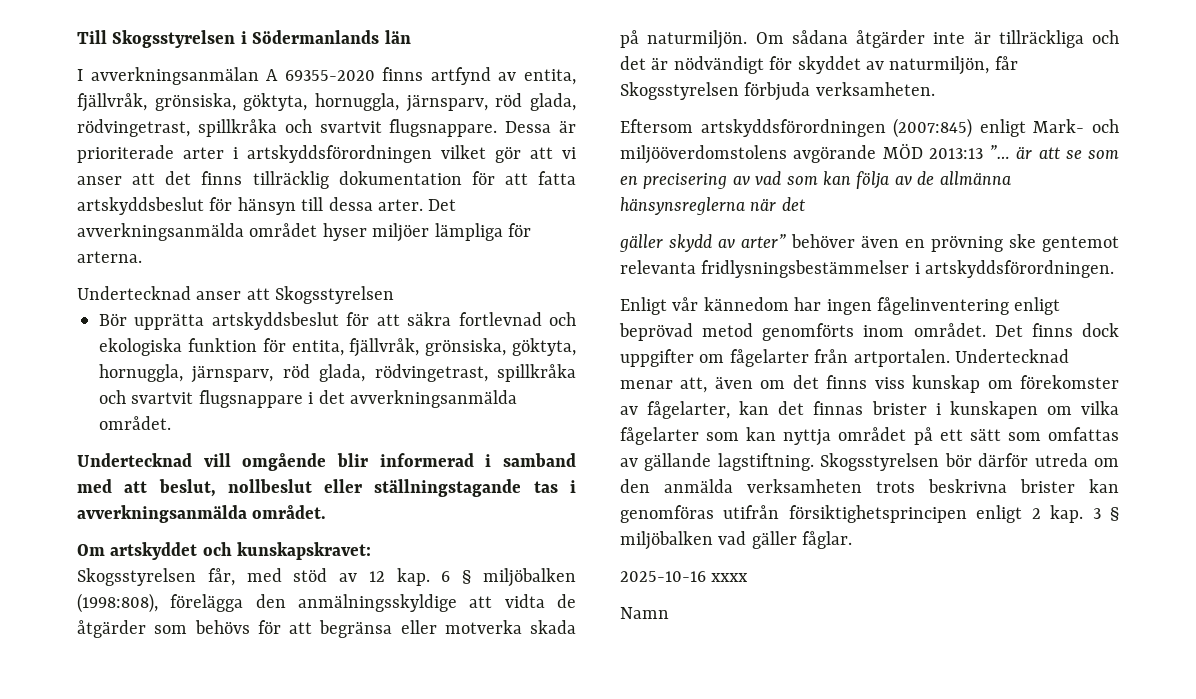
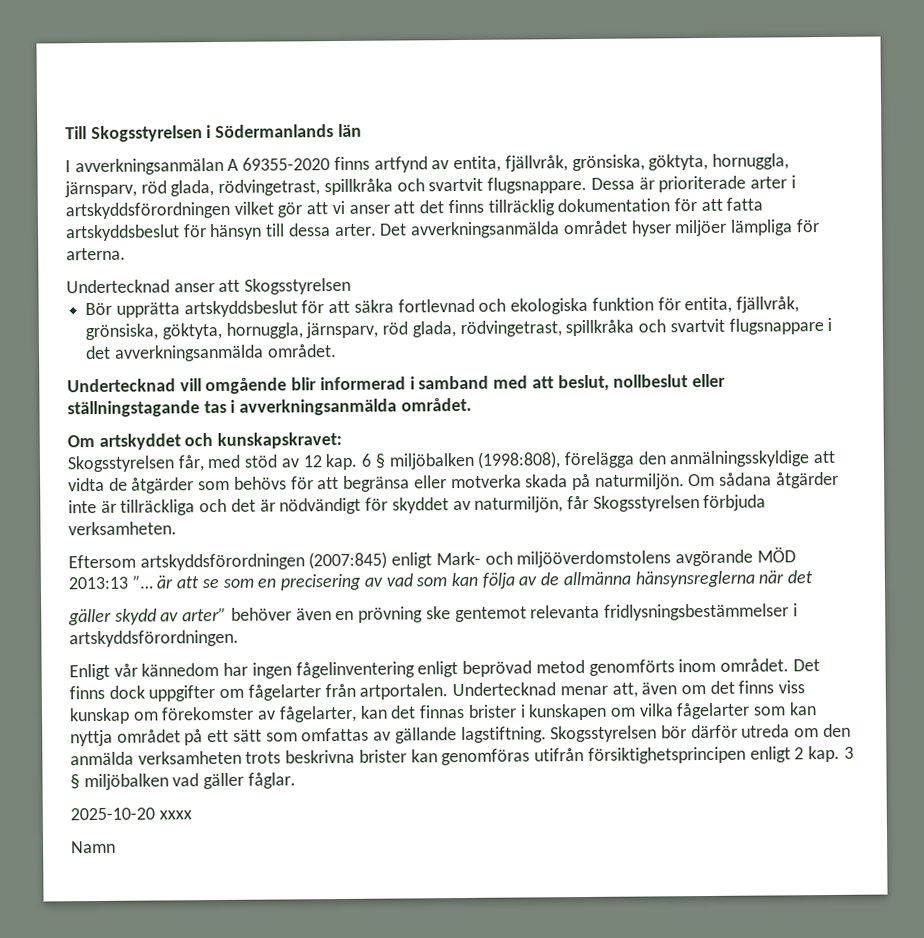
[620,571,706,582] 2025-10-16 -> [70,807,155,821] 2025-10-20

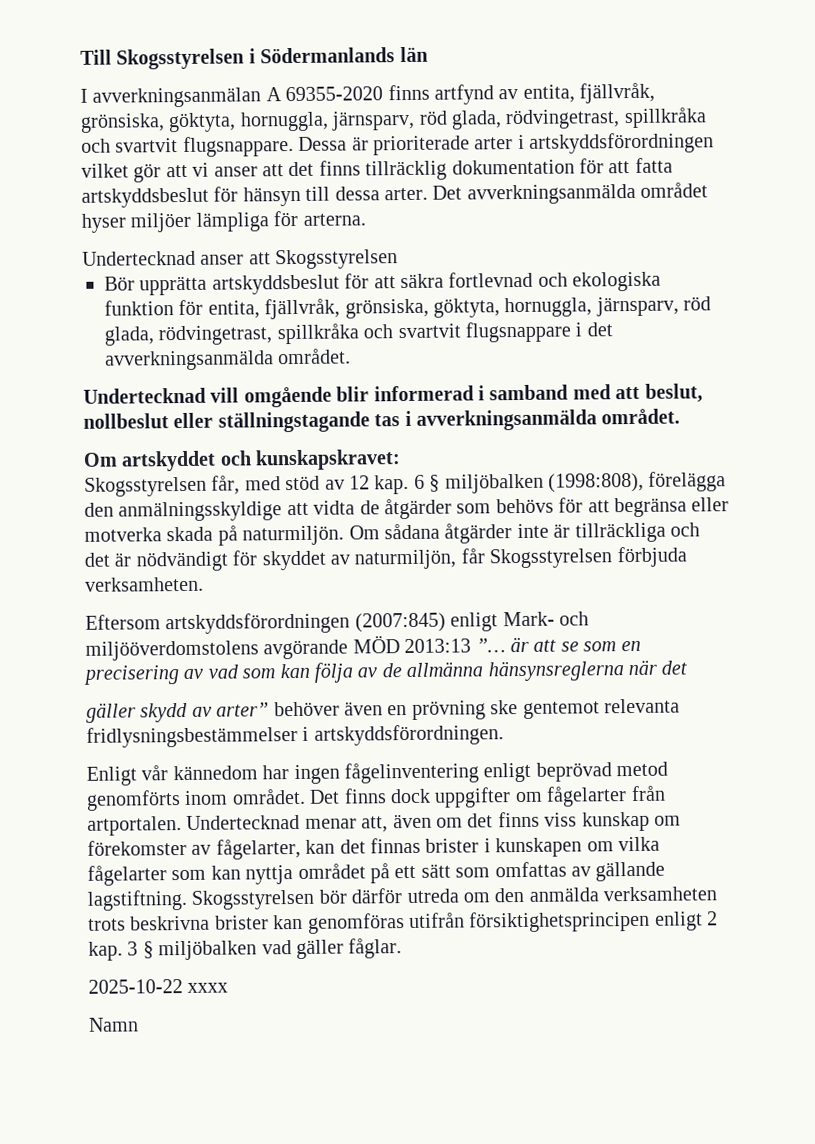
[70,807,155,821] 2025-10-20 -> [88,979,183,994] 2025-10-22

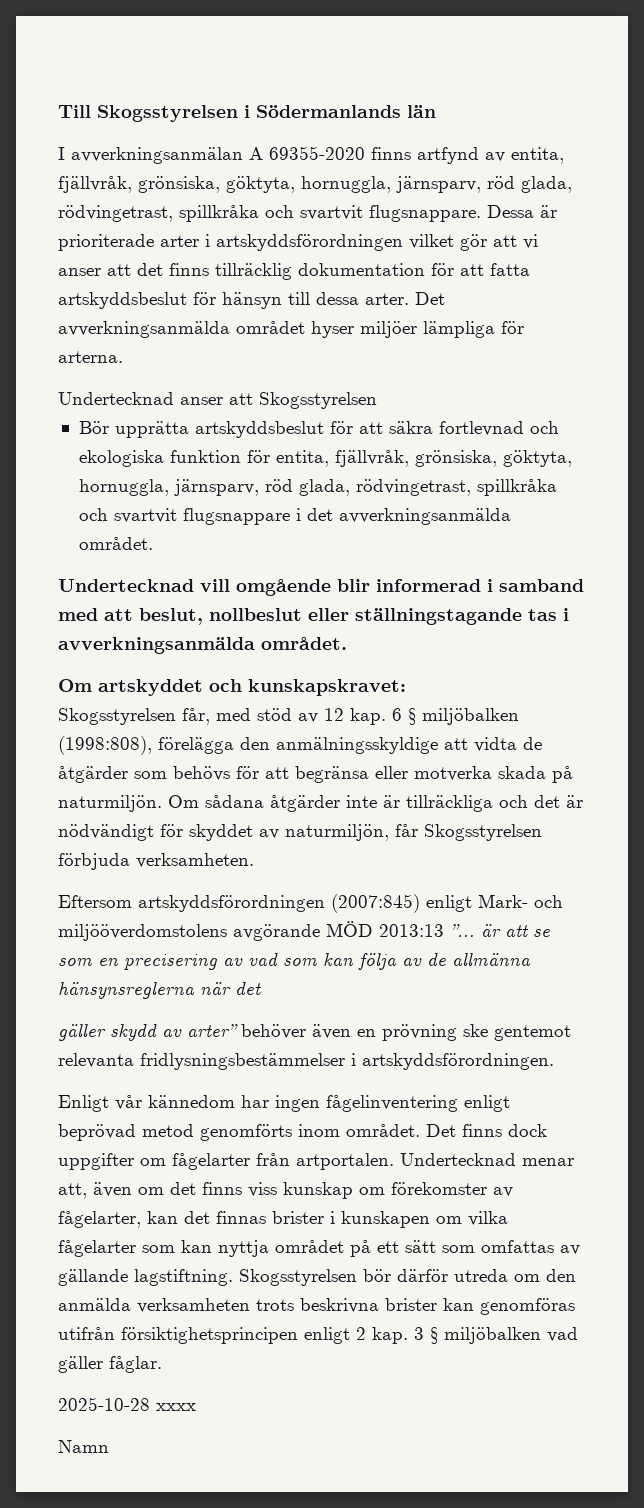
[88,979,183,994] 2025-10-22 -> [58,1397,150,1411] 2025-10-28

